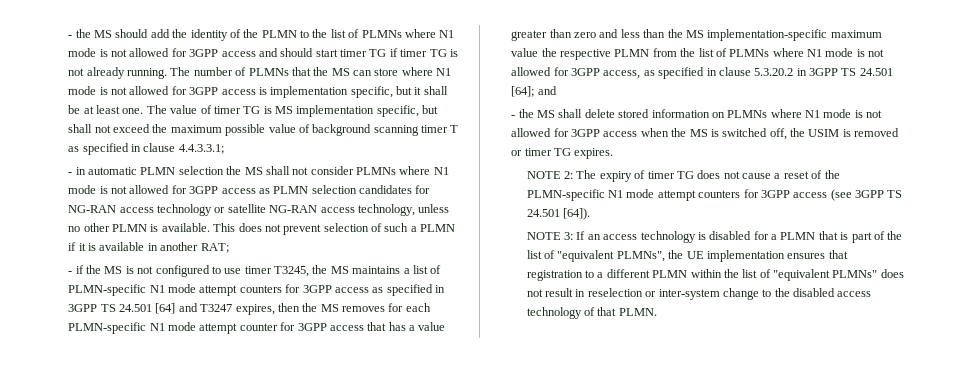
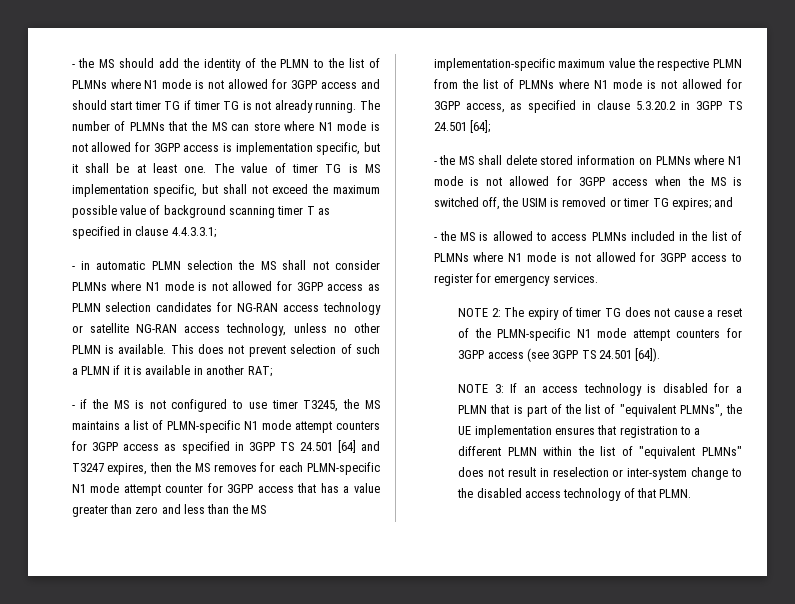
[537,86,557,95] and -> (490, 126) none
[574,148,614,159] expires. -> [671,197,734,210] [433,231,742,241] [433,252,742,262] [433,273,598,286] expires; and // - the MS is allowed to access PLMNs included in the list of PLMNs where N1 mode is not allowed for 3GPP access to register for emergency services.

